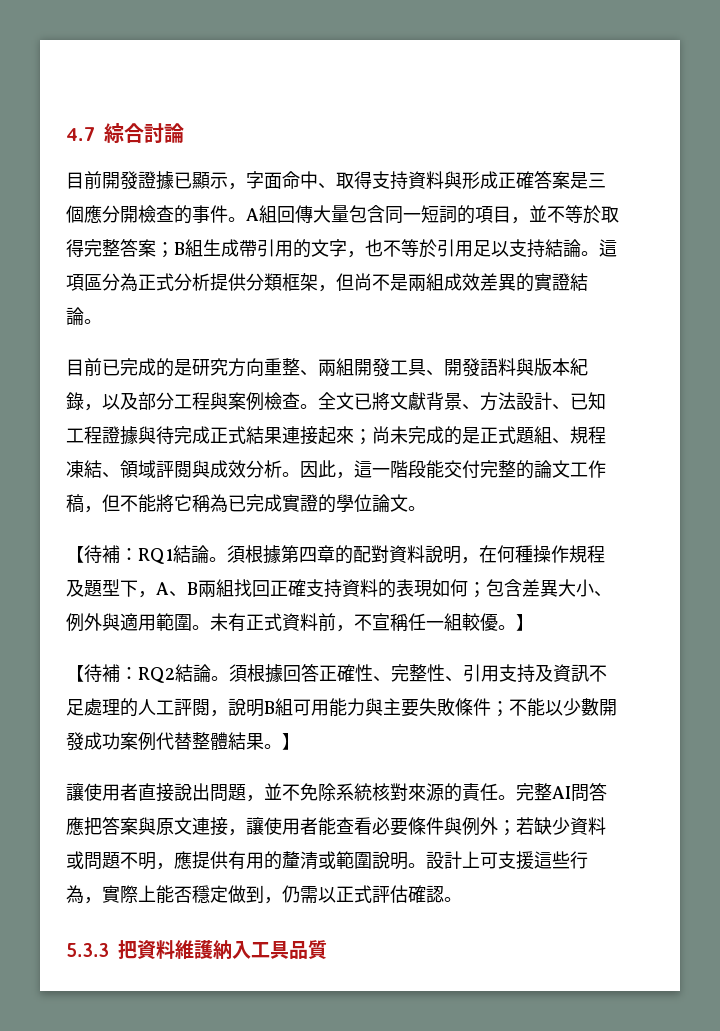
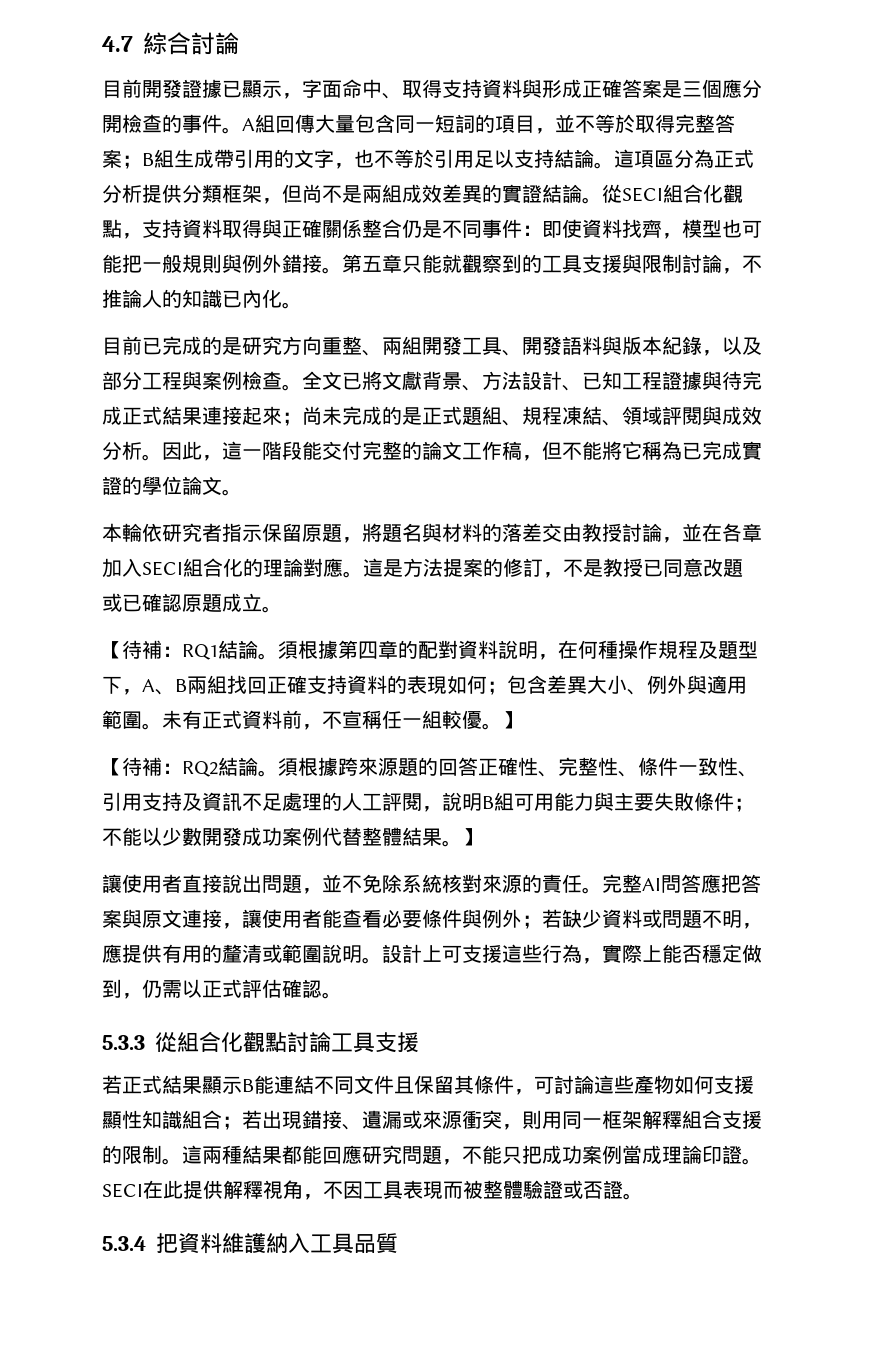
(102, 321) none -> [602,184,743,203] [102,219,762,239] [102,254,762,274] [102,289,302,309] 從SECI組合化觀點，支持資料取得與正確關係整合仍是不同事件：即使資料找齊，模型也可能把一般規則與例外錯接。第五章只能就觀察到的工具支援與限制討論，不推論人的知識已內化。
(426, 508) none -> [102,523,762,543] [102,558,743,578] [102,593,282,613] // 本輪依研究者指示保留原題，將題名與材料的落差交由教授討論，並在各章加入SECI組合化的理論對應。這是方法提案的修訂，不是教授已同意改題或已確認原題成立。
(283, 673) none -> [338,757,438,776] 跨來源題的
(463, 679) none -> [638,757,758,777] 條件一致性、
(109, 950) none -> [155,1031,419,1053] [102,1075,754,1095] [102,1110,762,1130] [102,1145,762,1165] [102,1180,643,1200] [102,1236,146,1251] 從組合化觀點討論工具支援 // 若正式結果顯示B能連結不同文件且保留其條件，可討論這些產物如何支援顯性知識組合；若出現錯接、遺漏或來源衝突，則用同一框架解釋組合支援的限制。這兩種結果都能回應研究問題，不能只把成功案例當成理論印證。SECI在此提供解釋視角，不因工具表現而被整體驗證或否證。 // 5.3.4

